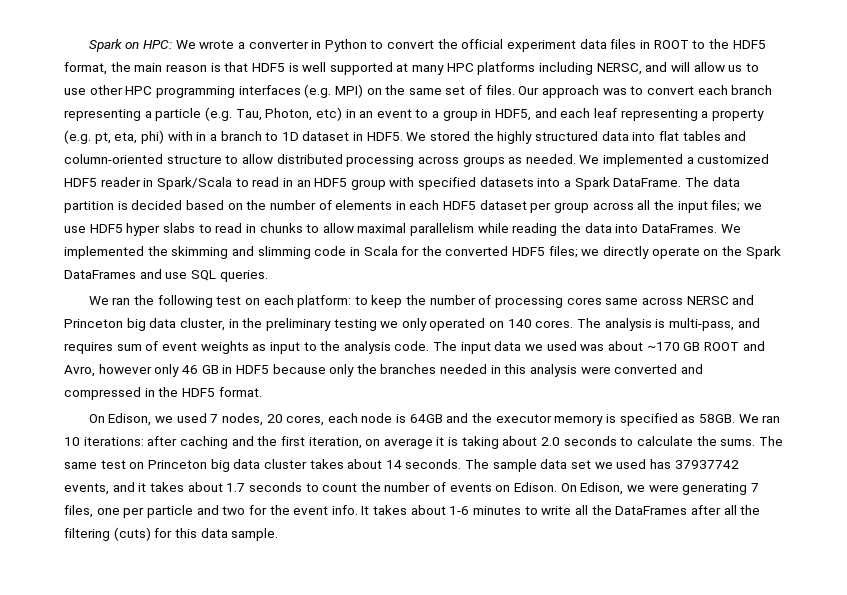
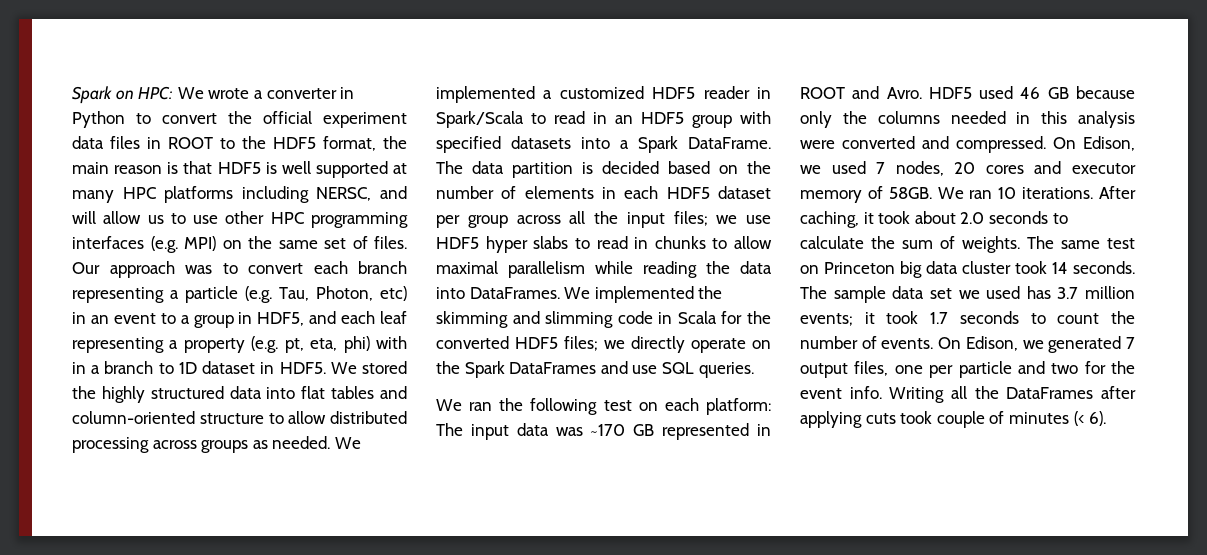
[354,295,755,308] [64,318,760,331] [64,341,765,354] [64,364,269,377] to keep the number of processing cores same across NERSC and Princeton big data cluster, in the preliminary testing we only operated on 140 cores. The analysis is multi-pass, and requires sum of event weights as input to the analysis code. The input data we used was about ~170 GB ROOT and Avro, however only 46 GB in HDF5 -> [436,423,771,440] [800,86,1069,99] The input data was ~170 GB represented in ROOT and Avro. HDF5 used 46 GB
[380,364,437,374] branches -> [877,111,940,124] columns
[64,387,262,400] compressed in the HDF5 format. // -> [956,136,1046,153] compressed.
[286,413,781,426] [64,436,499,449] cores, each node is 64GB and the executor memory is specified as 58GB. We ran 10 iterations: after caching and the first iteration, on average it is taking -> [985,161,1136,174] [800,186,1136,203] [800,211,911,228] cores and executor memory of 58GB. We ran 10 iterations. After caching, it took
[720,439,756,446] sums. -> [902,236,1020,253] sum of weights.
[309,459,383,469] takes about -> [1015,261,1047,274] took
[674,460,739,469] [64,482,223,495] 37937742 events, and it takes about -> [1057,286,1135,299] [800,311,919,326] 3.7 million events; it took
[449,482,759,495] events on Edison. On Edison, we were generating 7 -> [881,336,1135,353] [800,363,848,378] events. On Edison, we generated 7 output
[361,505,761,515] [64,527,279,541] It takes about 1-6 minutes to write all the DataFrames after all the filtering (cuts) for this data sample. -> [889,386,1136,403] [800,411,1107,428] Writing all the DataFrames after applying cuts took couple of minutes (< 6).

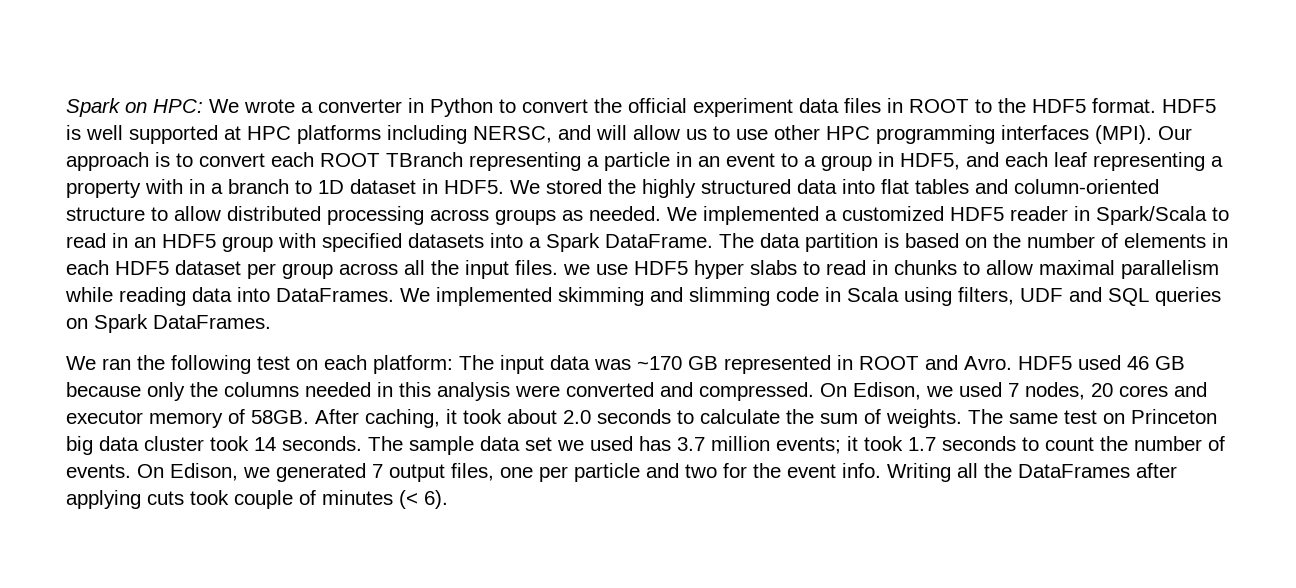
[323,136,407,151] [72,161,213,174] format, the main reason is that -> [1092,98,1156,113] format.
[72,190,114,203] many -> (241, 133) none
[150,236,407,253] (e.g. MPI) on the same set of files. -> [1095,125,1152,144] (MPI).
[185,265,212,274] was -> [155,152,170,167] is
[358,261,407,274] branch -> [320,152,463,167] ROOT TBranch
[245,286,407,303] (e.g. Tau, Photon, etc) -> (670, 161) none
[251,336,370,353] (e.g. pt, eta, phi) -> (141, 189) none
[602,161,659,174] decided -> (899, 240) none
[673,211,708,226] files; -> [515,260,558,275] files.
[706,261,730,274] the -> (186, 296) none
[698,286,723,299] the -> (552, 296) none
[721,311,771,324] [436,336,771,353] [436,361,754,378] for the converted HDF5 files; we directly operate on the Spark DataFrames and use SQL queries. -> [904,287,1221,306] [66,314,271,333] using filters, UDF and SQL queries on Spark DataFrames.
[937,187,1094,199] We ran 10 iterations. -> (309, 417) none

